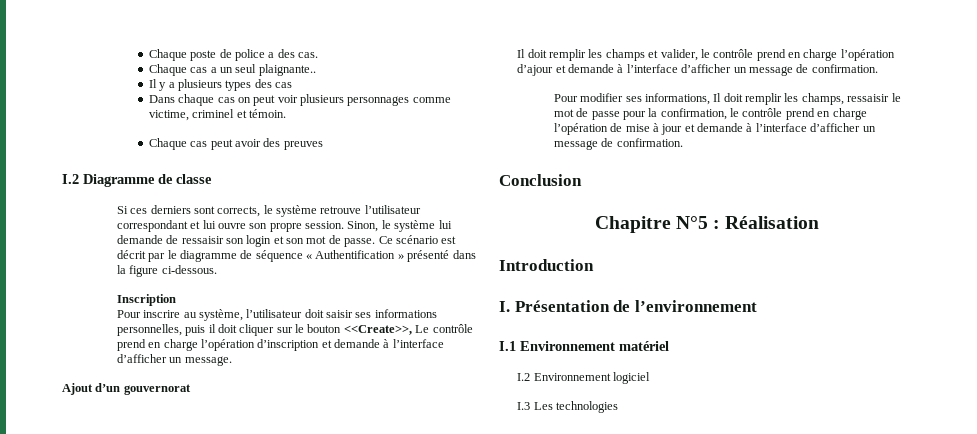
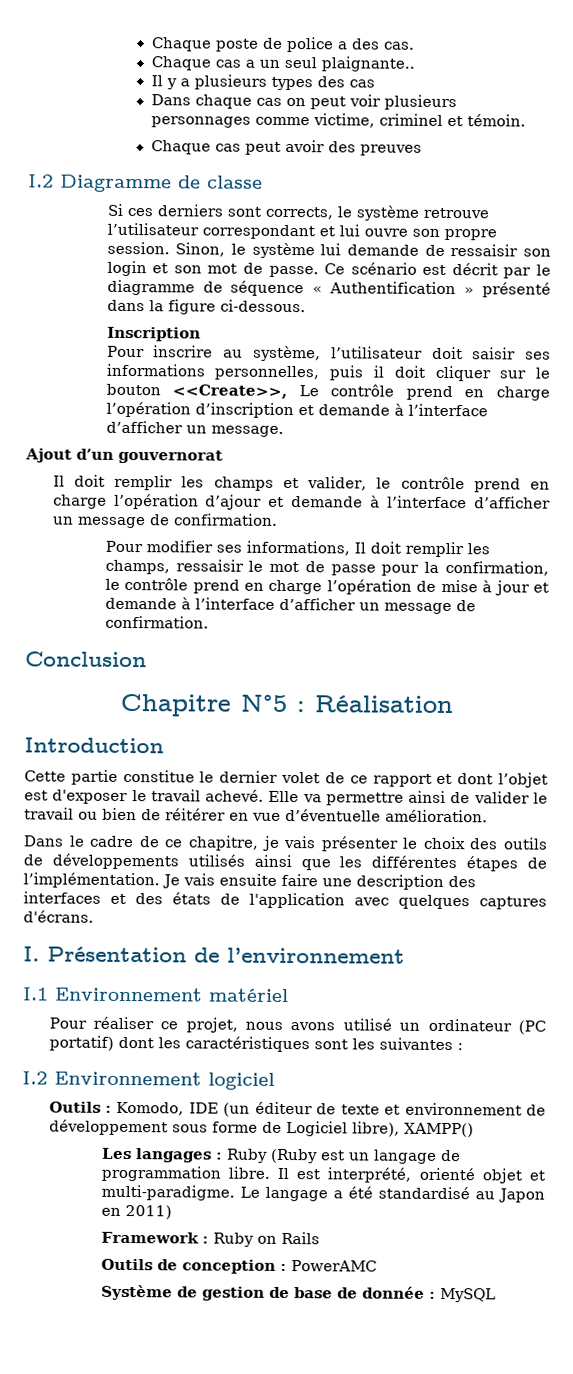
(594, 265) none -> [24,769,548,788] [24,789,548,806] [24,807,488,823] [23,835,548,852] [23,853,547,872] [23,872,476,890] [23,891,547,910] [23,910,94,923] // Cette partie constitue le dernier volet de ce rapport et dont l’objet est d'exposer le travail achevé. Elle va permettre ainsi de valider le travail ou bien de réitérer en vue d’éventuelle amélioration. // Dans le cadre de ce chapitre, je vais présenter le choix des outils de développements utilisés ainsi que les différentes étapes de l’implémentation. Je vais ensuite faire une description des interfaces et des états de l'application avec quelques captures d'écrans.
[517,372,651,384] [517,401,619,413] I.2 Environnement logiciel // I.3 Les technologies -> [48,1016,546,1035] [48,1035,463,1053] [22,1071,275,1090] [48,1101,546,1117] [48,1119,474,1138] [101,1147,461,1164] [100,1165,545,1184] [100,1184,545,1203] [100,1204,172,1220] [100,1231,320,1247] [100,1258,377,1274] [100,1284,496,1303] Pour réaliser ce projet, nous avons utilisé un ordinateur (PC portatif) dont les caractéristiques sont les suivantes : // I.2 Environnement logiciel // Outils : Komodo, IDE (un éditeur de texte et environnement de développement sous forme de Logiciel libre), XAMPP() // Les langages : Ruby (Ruby est un langage de programmation libre. Il est interprété, orienté objet et multi-paradigme. Le langage a été standardisé au Japon en 2011) // Framework : Ruby on Rails // Outils de conception : PowerAMC // Système de gestion de base de donnée : MySQL

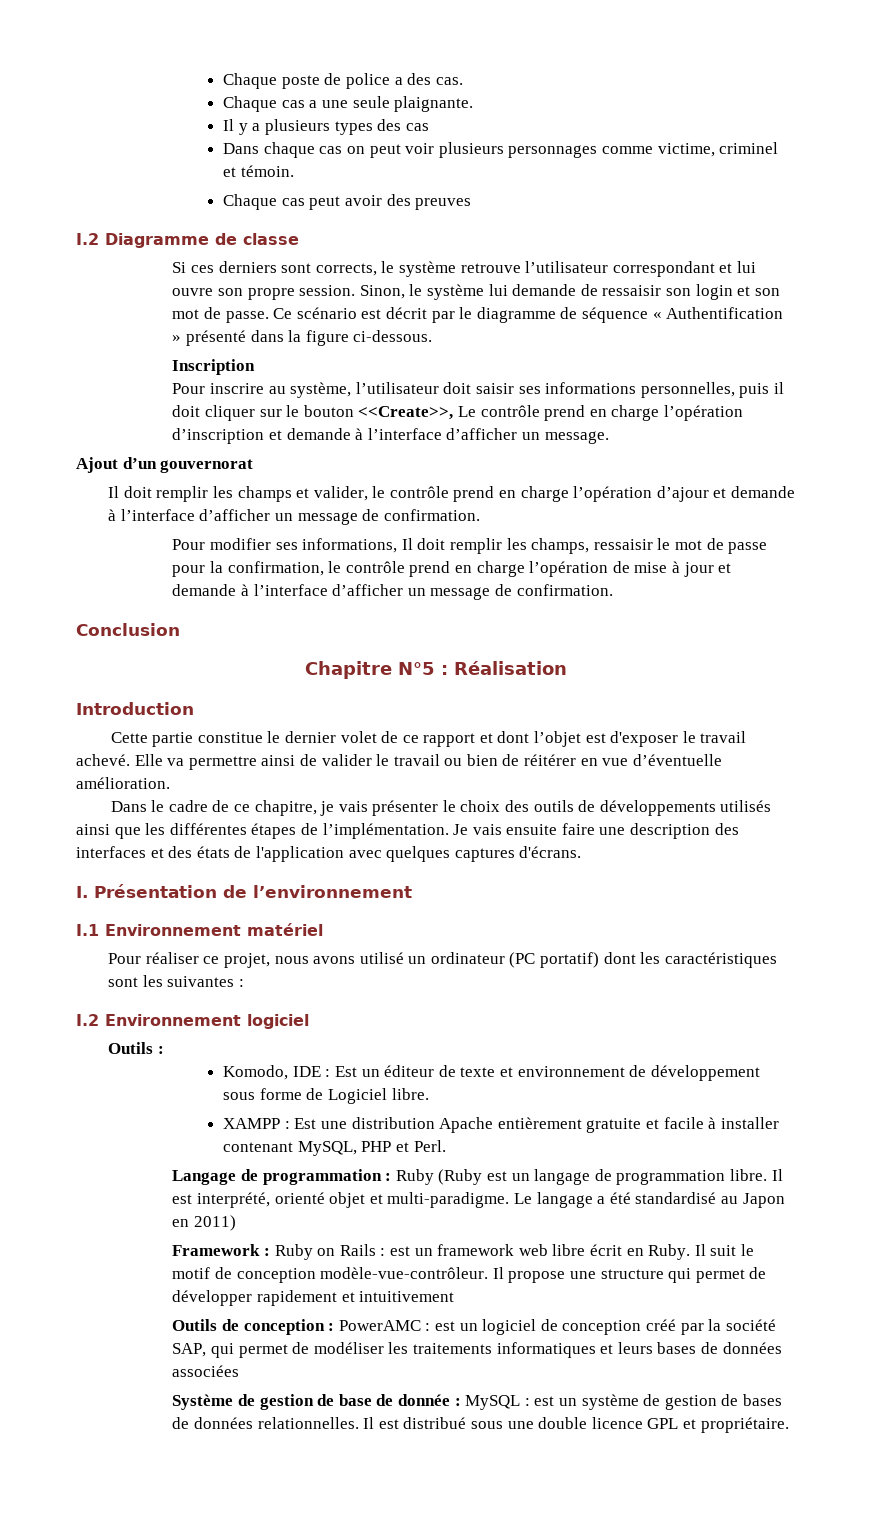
[258,56,415,72] un seul plaignante.. -> [322,96,474,112] une seule plaignante.
(113, 1109) none -> (164, 1050) //
[223,1102,251,1117] (un -> [325,1066,380,1077] : Est un
[351,1121,474,1138] [101,1147,212,1163] libre), XAMPP() // Les langages -> [391,1088,429,1100] [223,1117,779,1133] [223,1140,446,1156] [172,1169,382,1185] libre. // XAMPP : Est une distribution Apache entièrement gratuite et facile à installer contenant MySQL, PHP et Perl. // Langage de programmation
(320, 1238) none -> [380,1244,754,1260] [172,1267,767,1283] [172,1290,455,1306] : est un framework web libre écrit en Ruby. Il suit le motif de conception modèle-vue-contrôleur. Il propose une structure qui permet de développer rapidement et intuitivement
(377, 1266) none -> [425,1319,776,1335] [172,1342,782,1358] [172,1365,240,1377] : est un logiciel de conception créé par la société SAP, qui permet de modéliser les traitements informatiques et leurs bases de données associées
(496, 1295) none -> [524,1394,782,1410] [172,1417,789,1433] : est un système de gestion de bases de données relationnelles. Il est distribué sous une double licence GPL et propriétaire.

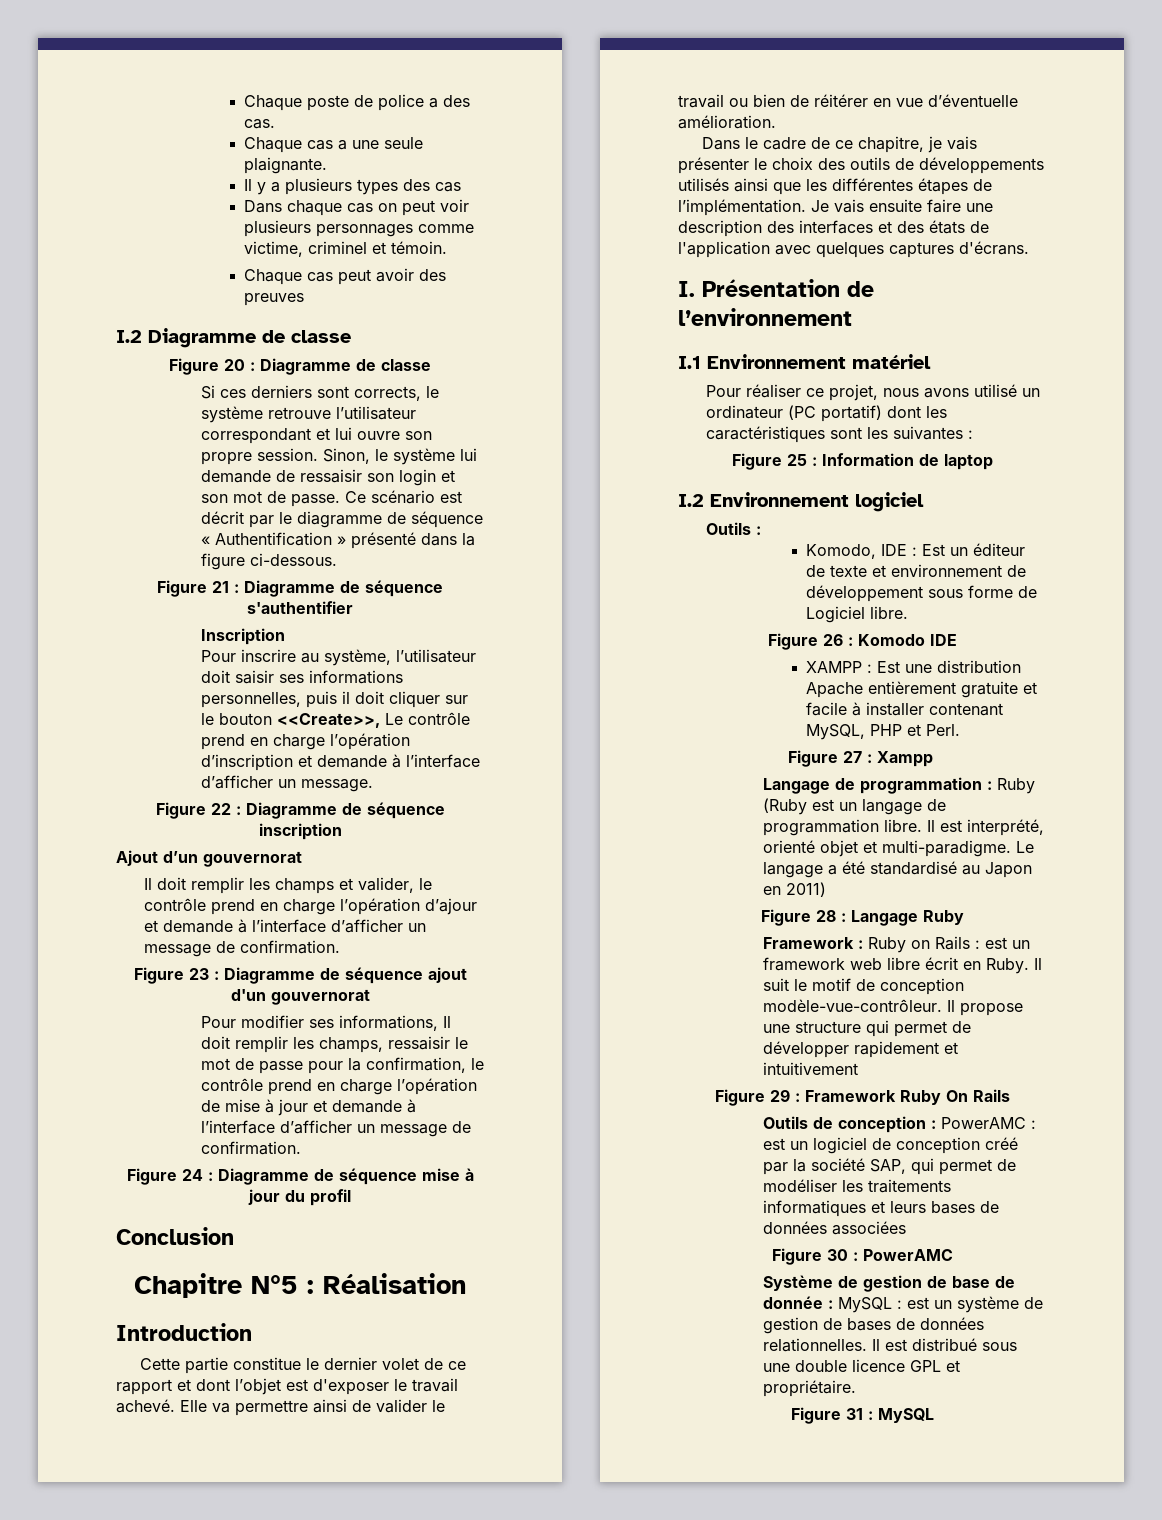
(299, 239) none -> [169,358,431,375] // Figure 20 : Diagramme de classe
(433, 336) none -> [157,580,443,597] [247,601,353,614] // Figure 21 : Diagramme de séquence s'authentifier
(609, 437) none -> [155,802,445,819] [258,823,342,840] // Figure 22 : Diagramme de séquence inscription
(480, 515) none -> [133,967,467,984] [230,989,370,1005] // Figure 23 : Diagramme de séquence ajout d'un gouvernorat
(613, 590) none -> [126,1168,474,1185] [248,1189,351,1206] // Figure 24 : Diagramme de séquence mise à jour du profil
(244, 983) none -> [731,453,993,470] // Figure 25 : Information de laptop
(429, 1094) none -> [767,633,957,650] // Figure 26 : Komodo IDE
(446, 1146) none -> [788,750,934,767] // Figure 27 : Xampp
(237, 1223) none -> [760,909,964,926] // Figure 28 : Langage Ruby
(455, 1296) none -> [714,1089,1010,1106] // Figure 29 : Framework Ruby On Rails
(240, 1371) none -> [771,1248,953,1265] // Figure 30 : PowerAMC
(789, 1425) none -> [790,1407,934,1424] // Figure 31 : MySQL

